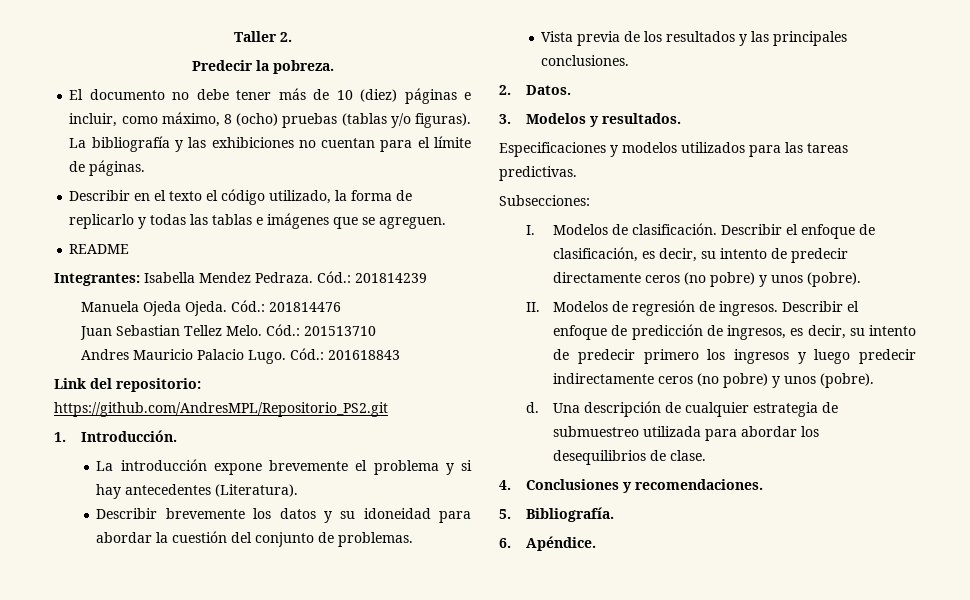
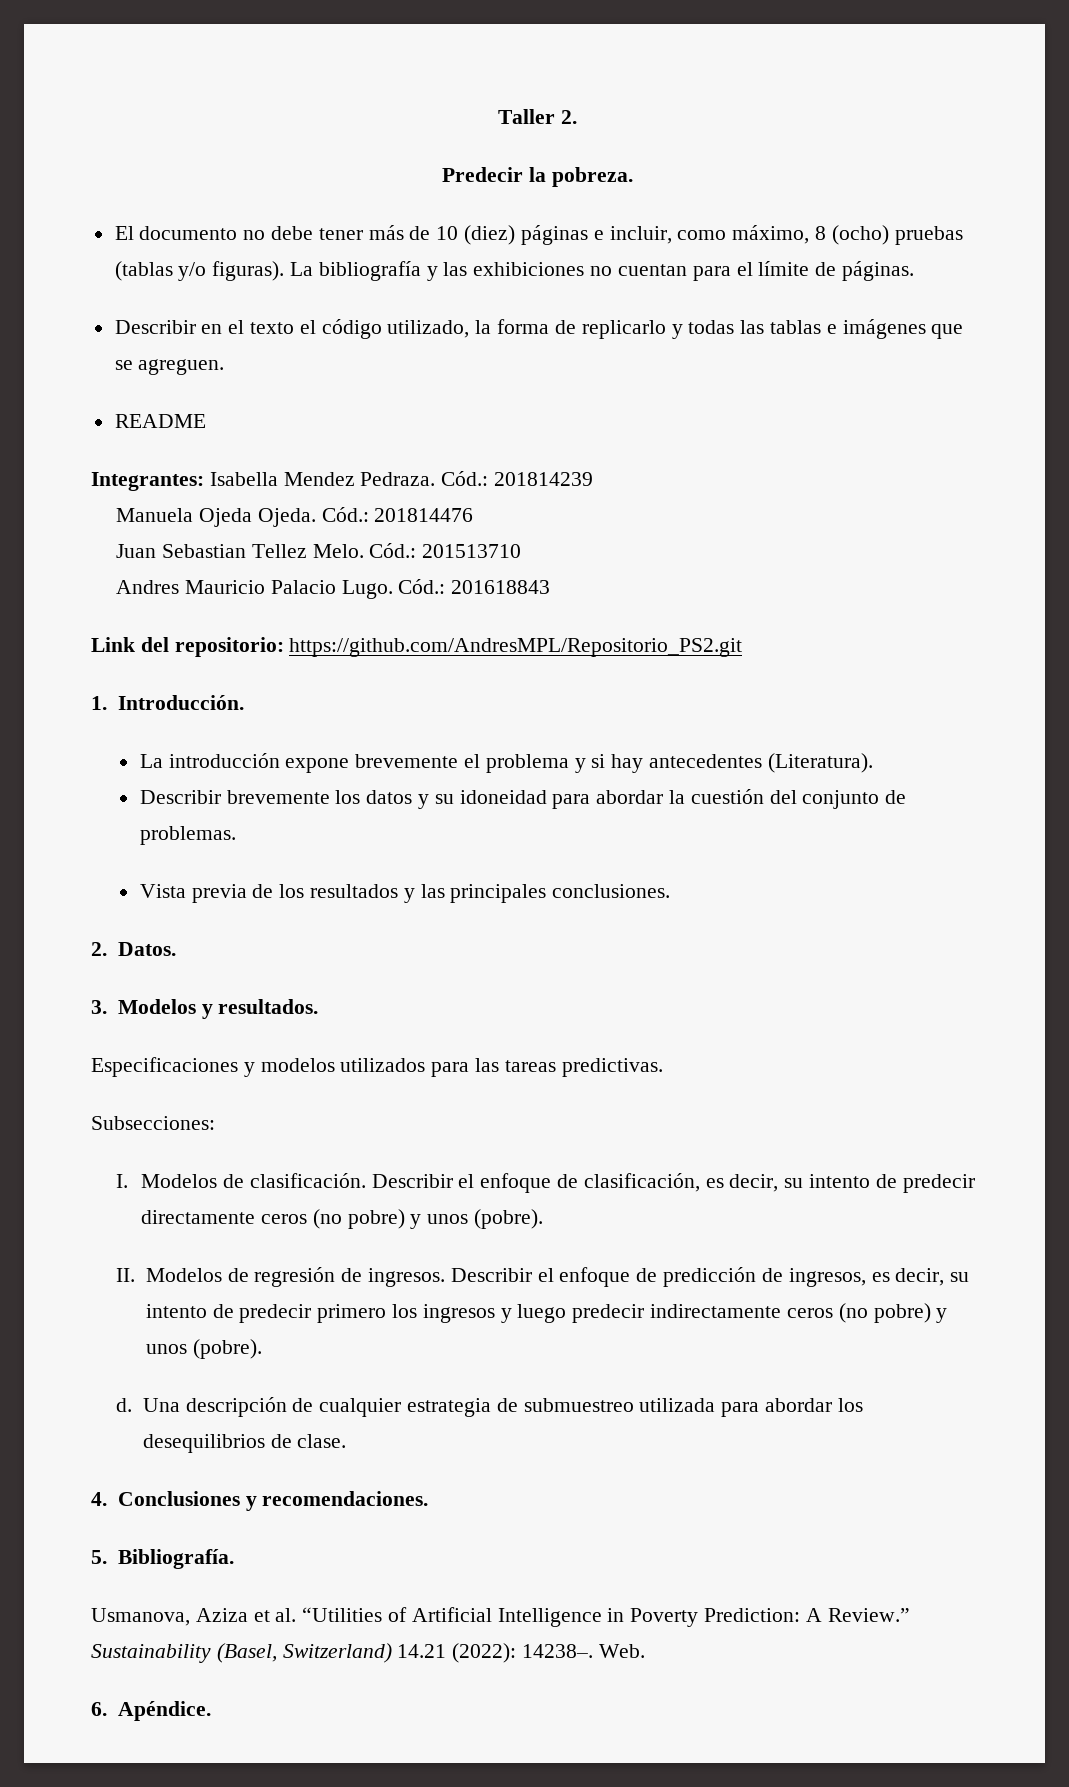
(615, 514) none -> [91,1607,910,1627] [91,1643,645,1663] // Usmanova, Aziza et al. “Utilities of Artificial Intelligence in Poverty Prediction: A Review.” Sustainability (Basel, Switzerland) 14.21 (2022): 14238–. Web.

